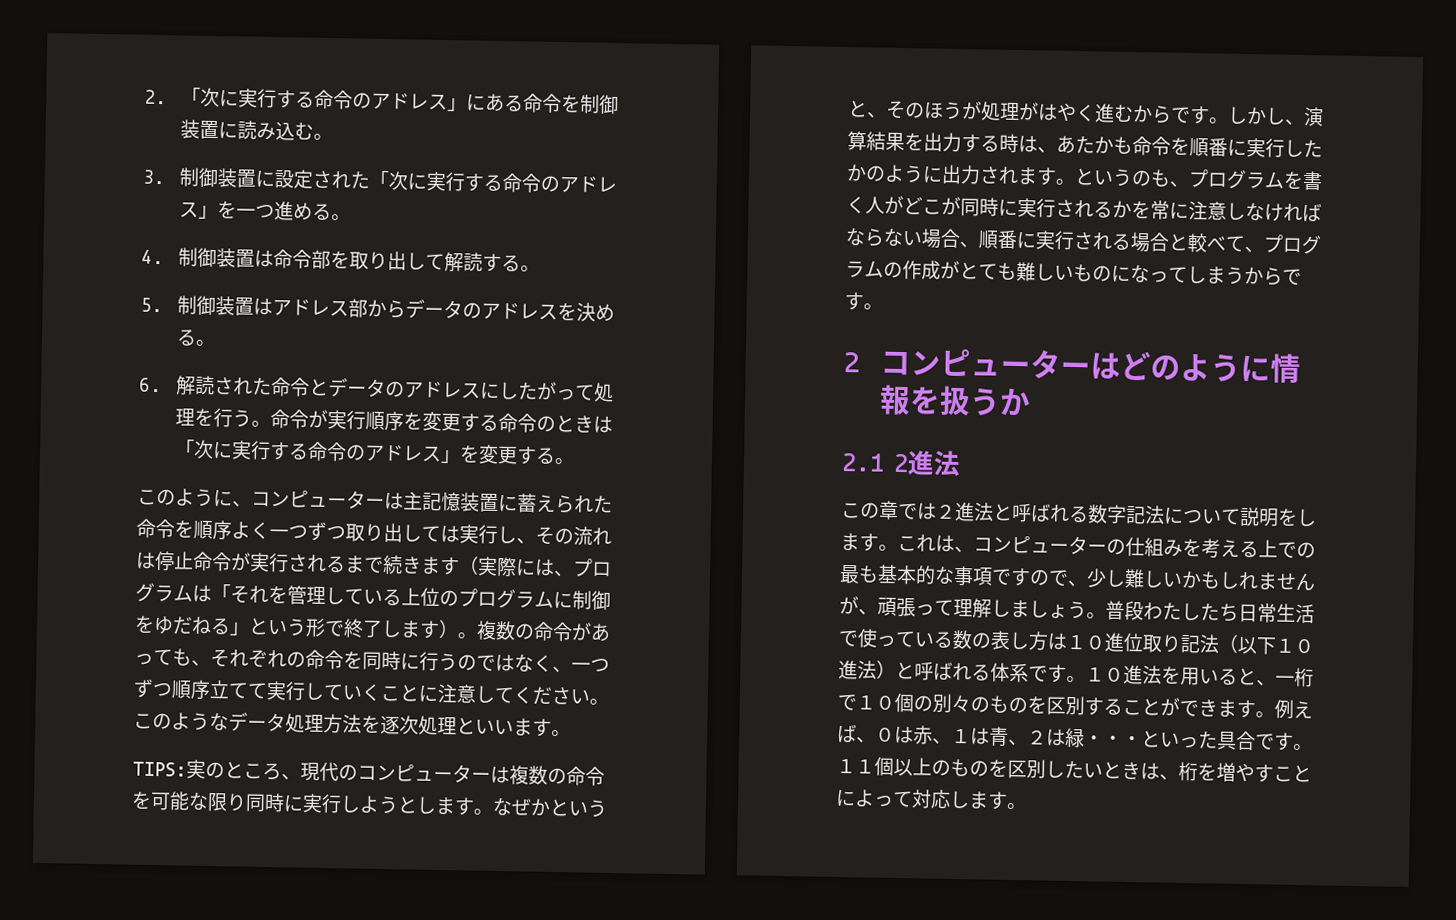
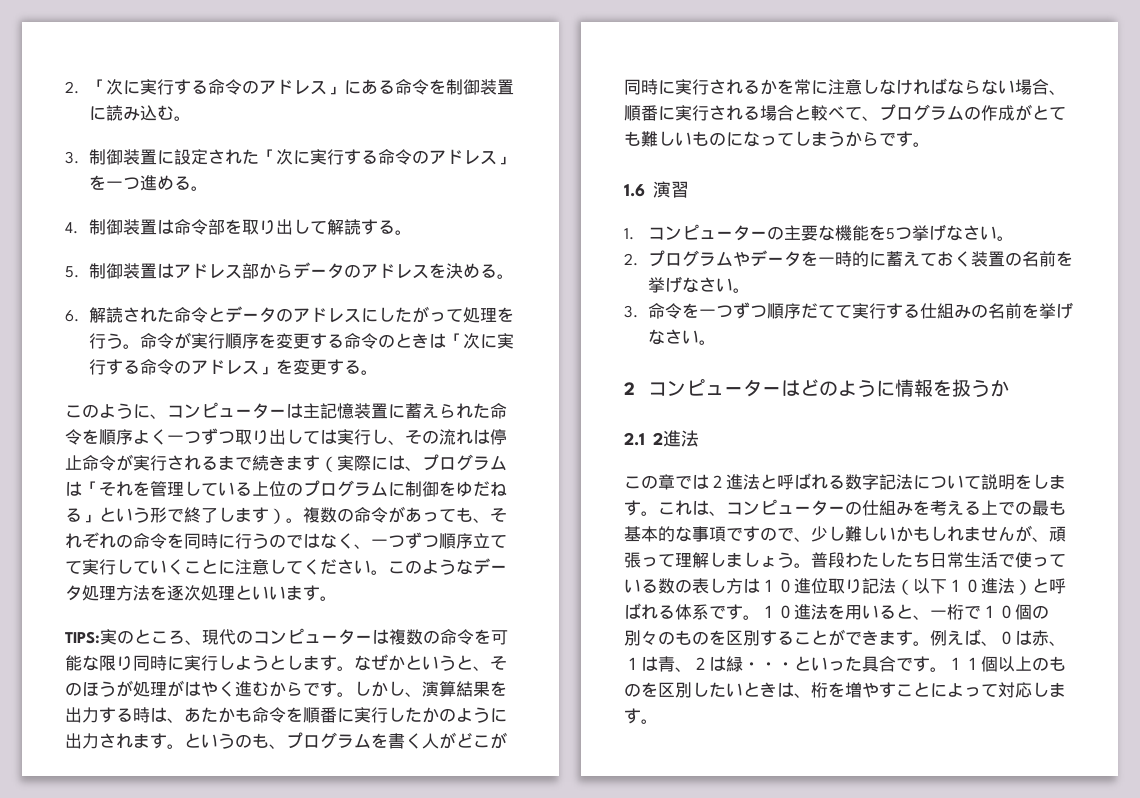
(883, 306) none -> [624,181,690,198] [624,224,1014,241] [624,250,1073,267] [647,276,750,293] [624,302,1073,319] [647,329,716,345] // 1.6演習 // 1.コンピューターの主要な機能を5つ挙げなさい。 // 2.プログラムやデータを一時的に蓄えておく装置の名前を挙げなさい。 // 3.命令を一つずつ順序だてて実行する仕組みの名前を挙げなさい。

